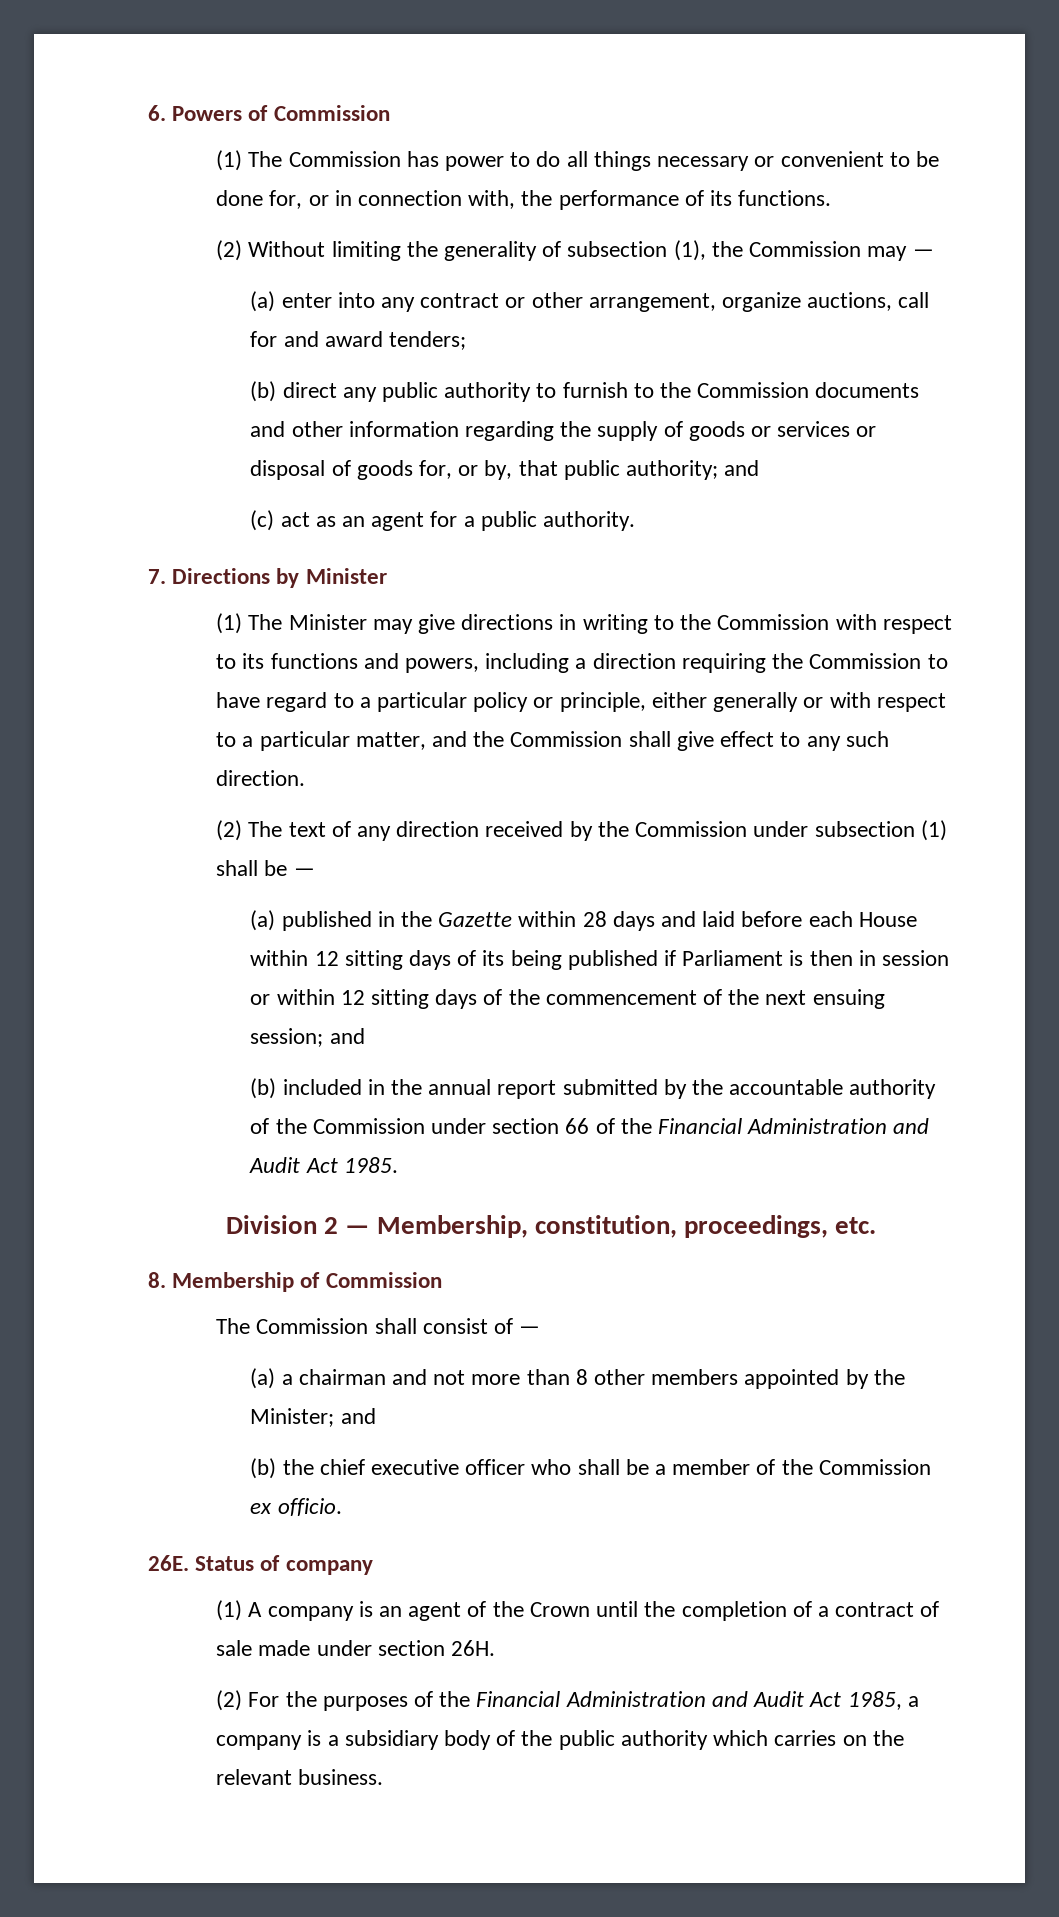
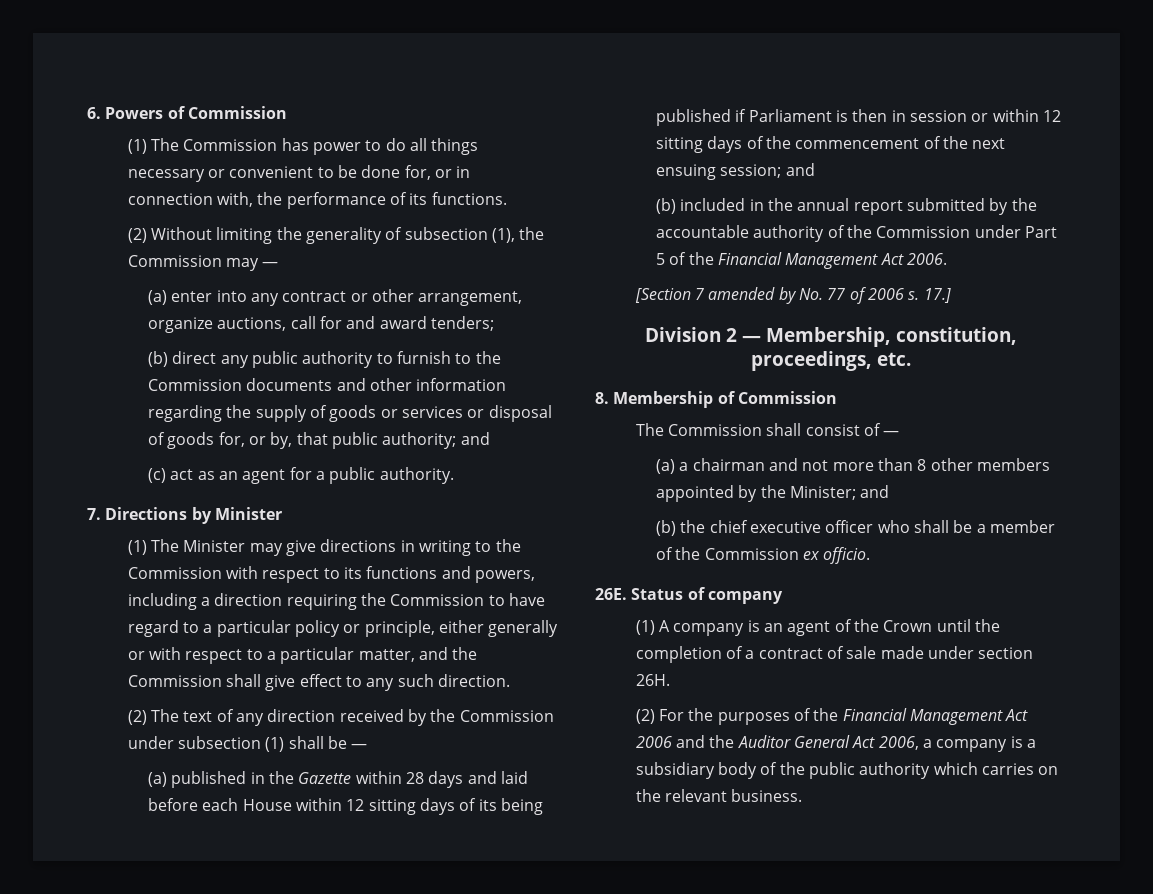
[492,1118,930,1134] [249,1157,398,1173] section 66 of the Financial Administration and Audit Act 1985. -> [1024,226,1057,238] [656,252,947,269] [634,287,951,304] Part 5 of the Financial Management Act 2006. // [Section 7 amended by No. 77 of 2006 s. 17.]
[565,1691,902,1710] Administration and Audit Act 1985, -> [909,709,1029,725] [635,735,919,750] Management Act 2006 and the Auditor General Act 2006,

